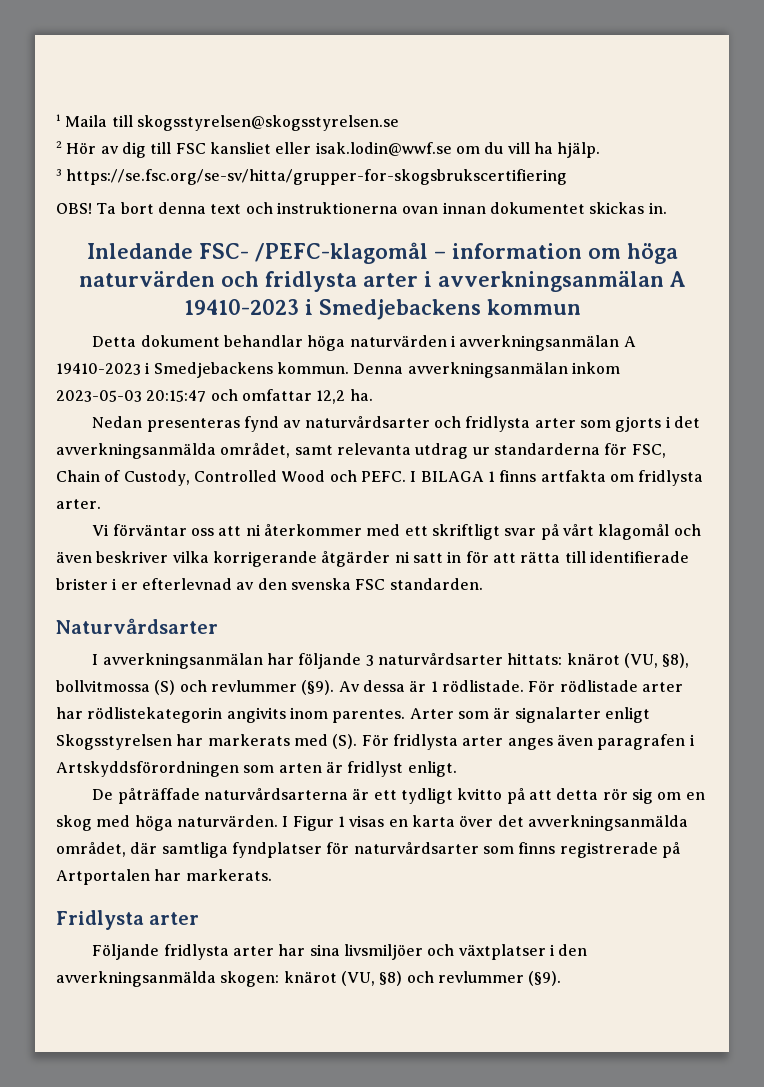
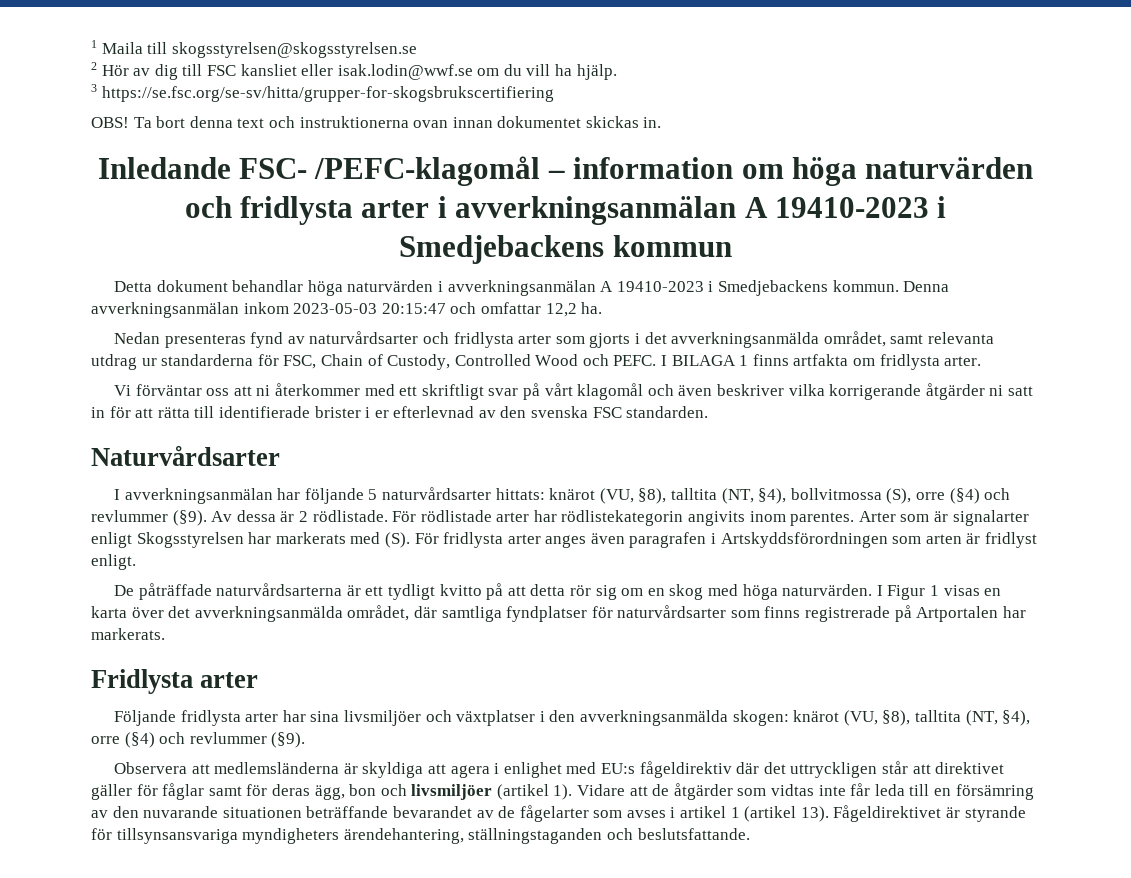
[365,655,374,666] 3 -> [368,489,378,500] 5
[56,680,176,695] bollvitmossa (S) -> [671,488,980,504] talltita (NT, §4), bollvitmossa (S), orre (§4)
[430,681,438,692] 1 -> [298,511,308,522] 2
[379,971,562,986] §8) och revlummer (§9). -> [882,710,1031,726] [91,732,306,748] [114,761,1005,778] [91,783,1034,800] [91,805,1026,822] [91,828,750,844] §8), talltita (NT, §4), orre (§4) och revlummer (§9). // Observera att medlemsländerna är skyldiga att agera i enlighet med EU:s fågeldirektiv där det uttryckligen står att direktivet gäller för fåglar samt för deras ägg, bon och livsmiljöer (artikel 1). Vidare att de åtgärder som vidtas inte får leda till en försämring av den nuvarande situationen beträffande bevarandet av de fågelarter som avses i artikel 1 (artikel 13). Fågeldirektivet är styrande för tillsynsansvariga myndigheters ärendehantering, ställningstaganden och beslutsfattande.

